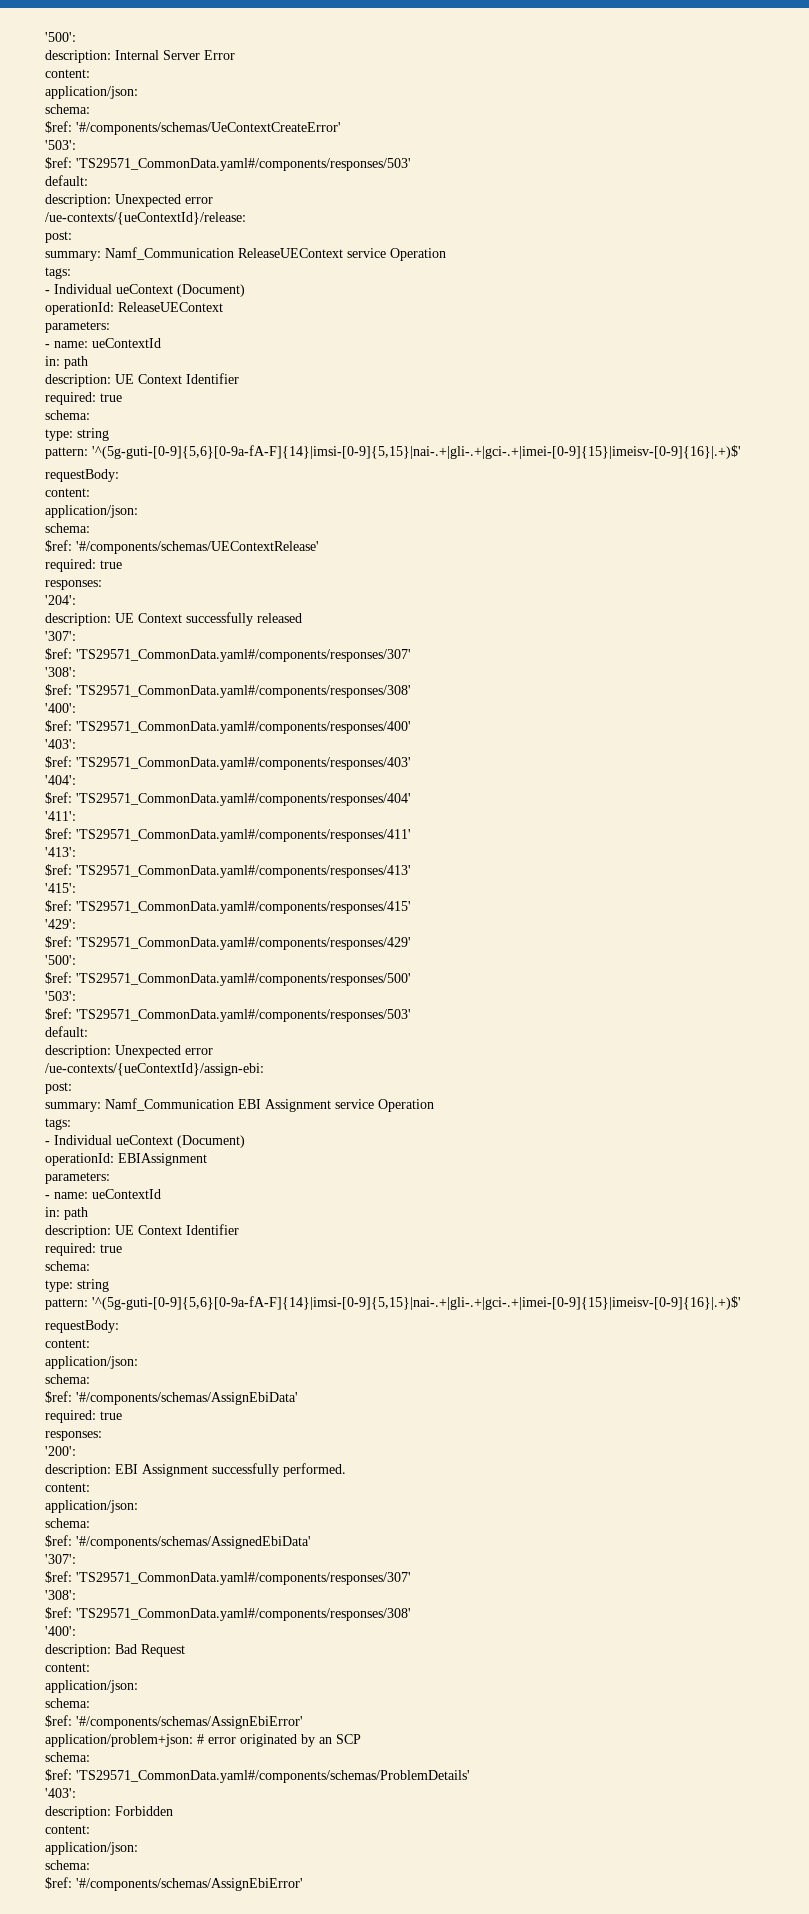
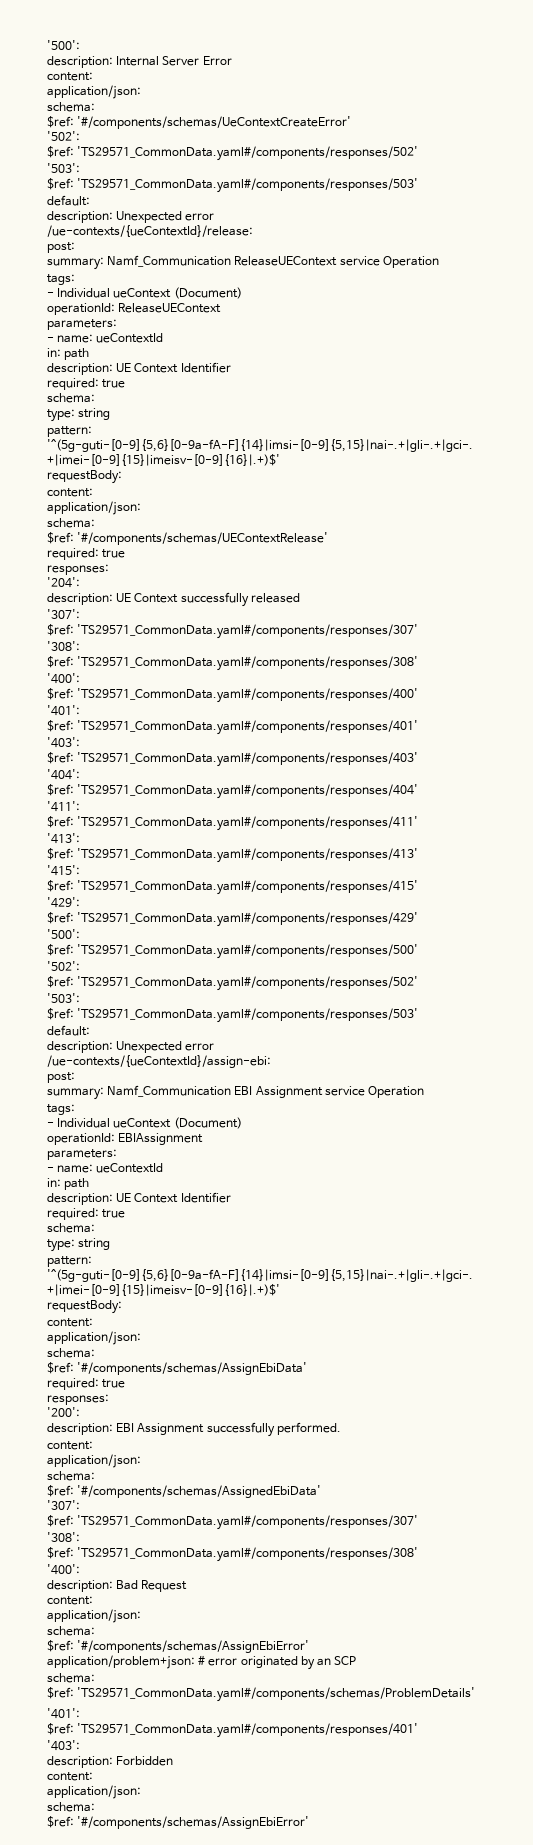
(341, 128) none -> [47,131,80,141] [47,146,419,161] // '502': // $ref: 'TS29571_CommonData.yaml#/components/responses/502'
(411, 727) none -> [47,705,80,716] [47,720,419,735] // '401': // $ref: 'TS29571_CommonData.yaml#/components/responses/401'
(411, 979) none -> [47,961,80,971] [47,976,419,991] // '502': // $ref: 'TS29571_CommonData.yaml#/components/responses/502'
(470, 1776) none -> [47,1708,80,1719] [47,1723,419,1738] // '401': // $ref: 'TS29571_CommonData.yaml#/components/responses/401'

